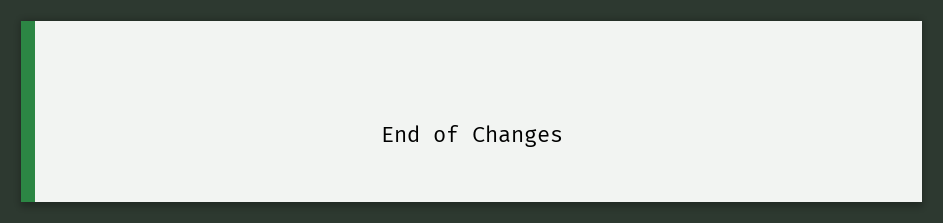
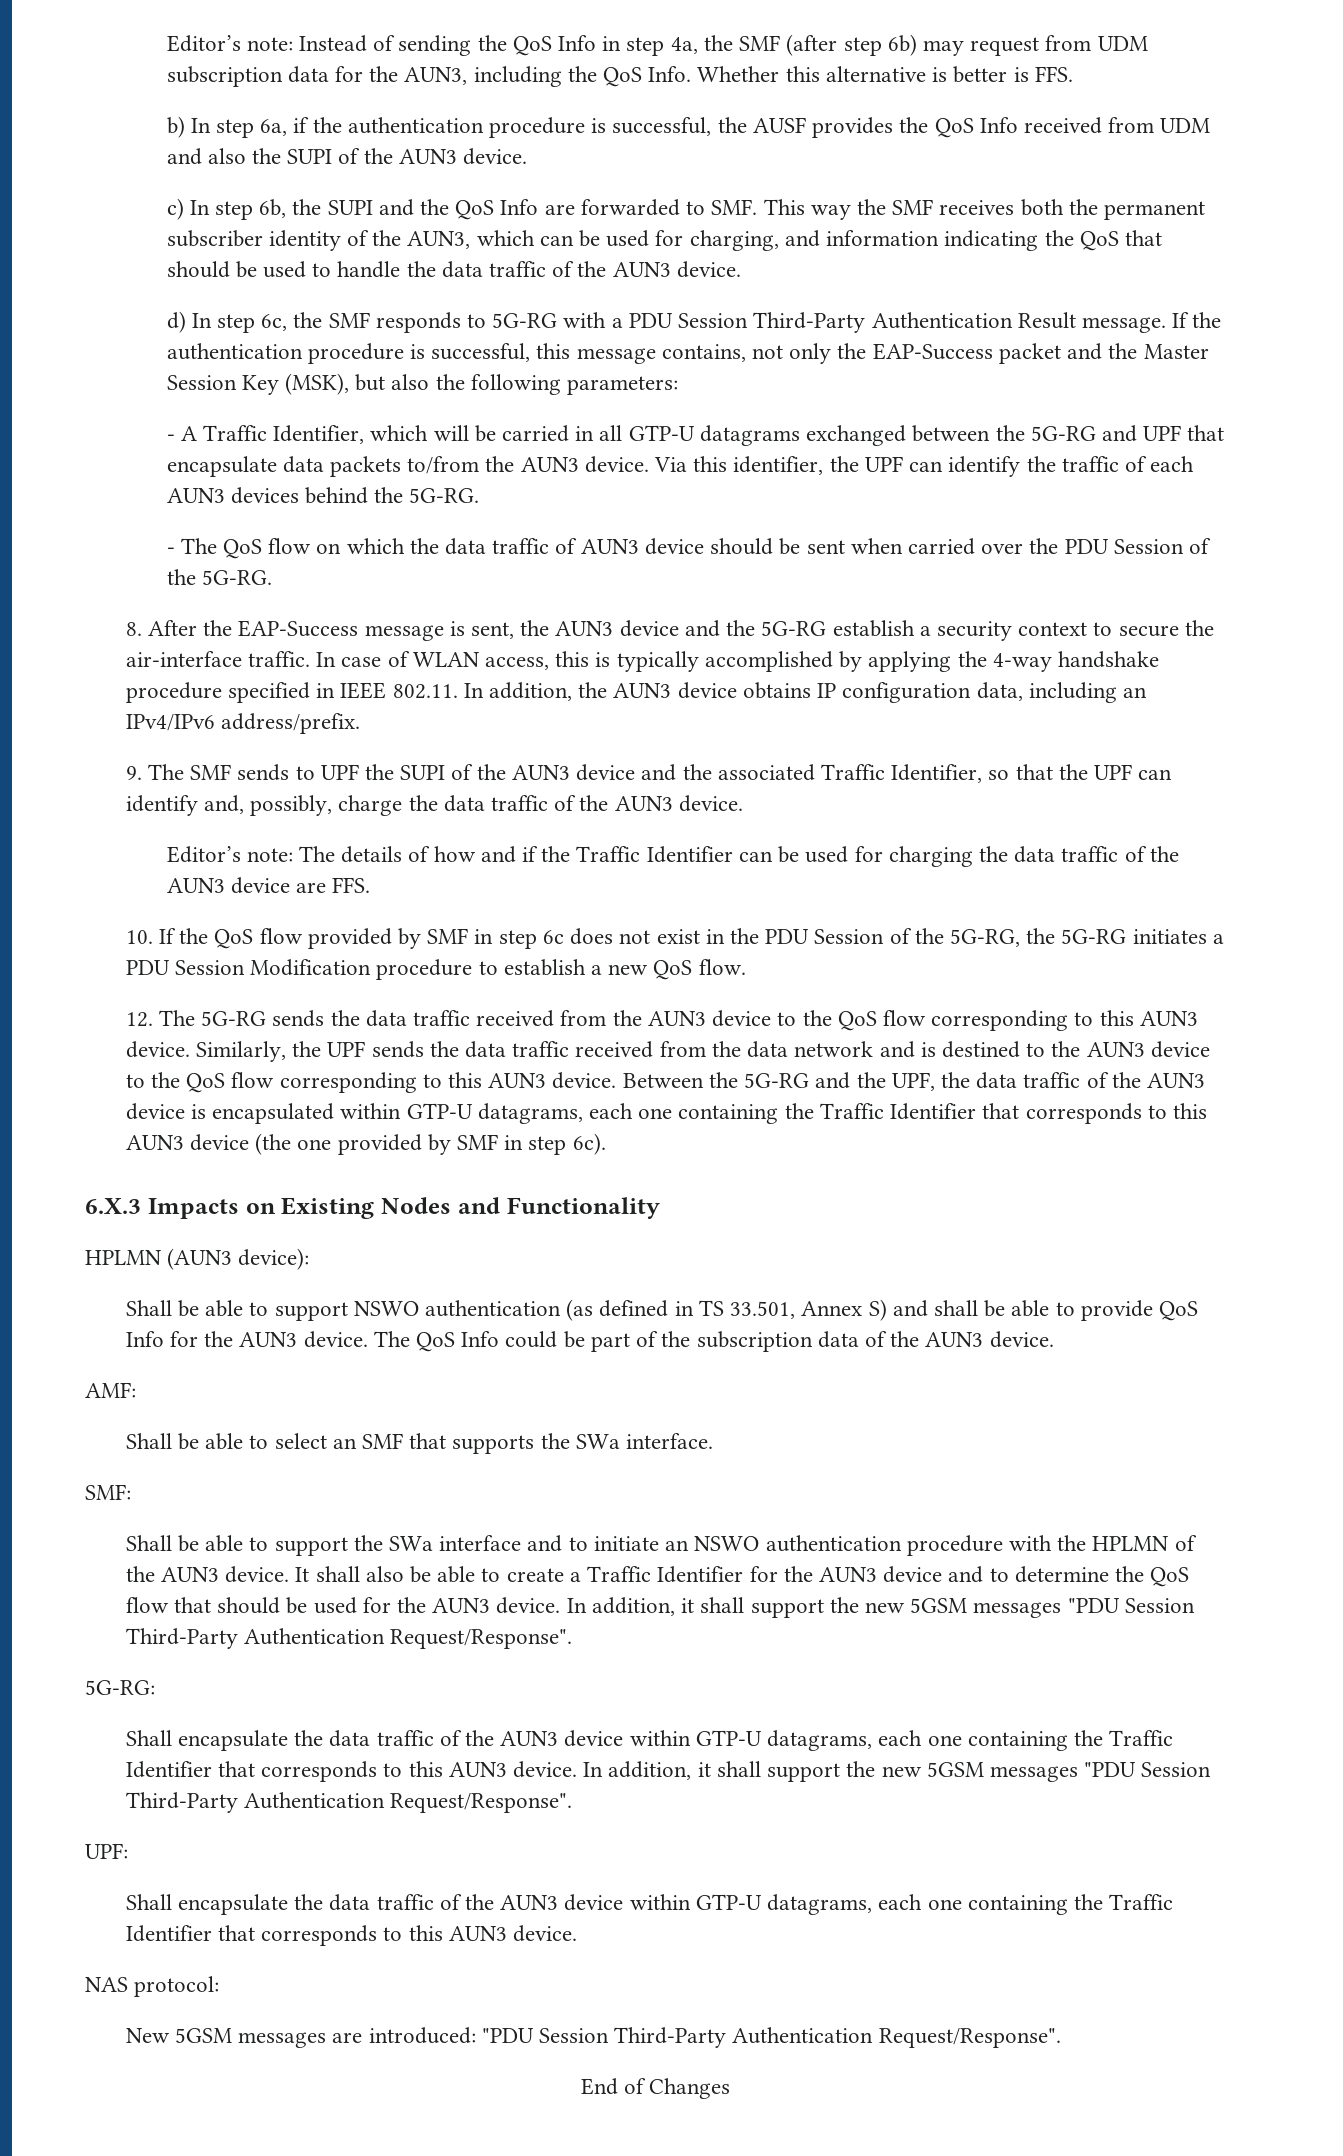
(380, 133) none -> [166,34,1148,56] [166,66,1073,87] [166,116,1211,138] [166,148,528,165] [166,198,1206,220] [166,230,1162,251] [166,261,741,278] [166,311,1222,333] [166,343,1209,364] [166,373,679,395] [166,425,1225,446] [166,456,1195,477] [166,487,480,504] [166,538,1212,559] [166,569,272,585] [125,620,1214,641] [125,651,1159,672] [125,682,1147,703] [125,713,361,734] [125,764,1173,783] [125,795,743,816] [166,846,1179,867] [166,877,371,894] [125,928,1224,949] [125,959,746,980] [125,1010,1198,1031] [125,1041,1210,1062] [125,1072,1205,1093] [125,1103,1207,1124] [125,1133,606,1155] [85,1197,660,1219] [85,1248,310,1270] [125,1299,1198,1321] [125,1331,1054,1352] [85,1382,136,1398] [125,1433,714,1454] [85,1484,131,1500] [125,1535,1197,1556] [125,1566,1190,1587] [125,1597,1195,1618] [125,1628,573,1649] [85,1680,155,1695] [125,1730,1174,1751] [125,1761,1212,1782] [125,1792,573,1813] [85,1843,128,1859] [125,1894,1174,1915] [125,1925,578,1946] [85,1976,220,1997] [125,2027,1061,2048] Editor’s note: Instead of sending the QoS Info in step 4a, the SMF (after step 6b) may request from UDM subscription data for the AUN3, including the QoS Info. Whether this alternative is better is FFS. // b) In step 6a, if the authentication procedure is successful, the AUSF provides the QoS Info received from UDM and also the SUPI of the AUN3 device. // c) In step 6b, the SUPI and the QoS Info are forwarded to SMF. This way the SMF receives both the permanent subscriber identity of the AUN3, which can be used for charging, and information indicating the QoS that should be used to handle the data traffic of the AUN3 device. // d) In step 6c, the SMF responds to 5G-RG with a PDU Session Third-Party Authentication Result message. If the authentication procedure is successful, this message contains, not only the EAP-Success packet and the Master Session Key (MSK), but also the following parameters: // - A Traffic Identifier, which will be carried in all GTP-U datagrams exchanged between the 5G-RG and UPF that encapsulate data packets to/from the AUN3 device. Via this identifier, the UPF can identify the traffic of each AUN3 devices behind the 5G-RG. // - The QoS flow on which the data traffic of AUN3 device should be sent when carried over the PDU Session of the 5G-RG. // 8. After the EAP-Success message is sent, the AUN3 device and the 5G-RG establish a security context to secure the air-interface traffic. In case of WLAN access, this is typically accomplished by applying the 4-way handshake procedure specified in IEEE 802.11. In addition, the AUN3 device obtains IP configuration data, including an IPv4/IPv6 address/prefix. // 9. The SMF sends to UPF the SUPI of the AUN3 device and the associated Traffic Identifier, so that the UPF can identify and, possibly, charge the data traffic of the AUN3 device. // Editor’s note: The details of how and if the Traffic Identifier can be used for charging the data traffic of the AUN3 device are FFS. // 10. If the QoS flow provided by SMF in step 6c does not exist in the PDU Session of the 5G-RG, the 5G-RG initiates a PDU Session Modification procedure to establish a new QoS flow. // 12. The 5G-RG sends the data traffic received from the AUN3 device to the QoS flow corresponding to this AUN3 device. Similarly, the UPF sends the data traffic received from the data network and is destined to the AUN3 device to the QoS flow corresponding to this AUN3 device. Between the 5G-RG and the UPF, the data traffic of the AUN3 device is encapsulated within GTP-U datagrams, each one containing the Traffic Identifier that corresponds to this AUN3 device (the one provided by SMF in step 6c). // 6.X.3 Impacts on Existing Nodes and Functionality // HPLMN (AUN3 device): // Shall be able to support NSWO authentication (as defined in TS 33.501, Annex S) and shall be able to provide QoS Info for the AUN3 device. The QoS Info could be part of the subscription data of the AUN3 device. // AMF: // Shall be able to select an SMF that supports the SWa interface. // SMF: // Shall be able to support the SWa interface and to initiate an NSWO authentication procedure with the HPLMN of the AUN3 device. It shall also be able to create a Traffic Identifier for the AUN3 device and to determine the QoS flow that should be used for the AUN3 device. In addition, it shall support the new 5GSM messages "PDU Session Third-Party Authentication Request/Response". // 5G-RG: // Shall encapsulate the data traffic of the AUN3 device within GTP-U datagrams, each one containing the Traffic Identifier that corresponds to this AUN3 device. In addition, it shall support the new 5GSM messages "PDU Session Third-Party Authentication Request/Response". // UPF: // Shall encapsulate the data traffic of the AUN3 device within GTP-U datagrams, each one containing the Traffic Identifier that corresponds to this AUN3 device. // NAS protocol: // New 5GSM messages are introduced: "PDU Session Third-Party Authentication Request/Response". //

